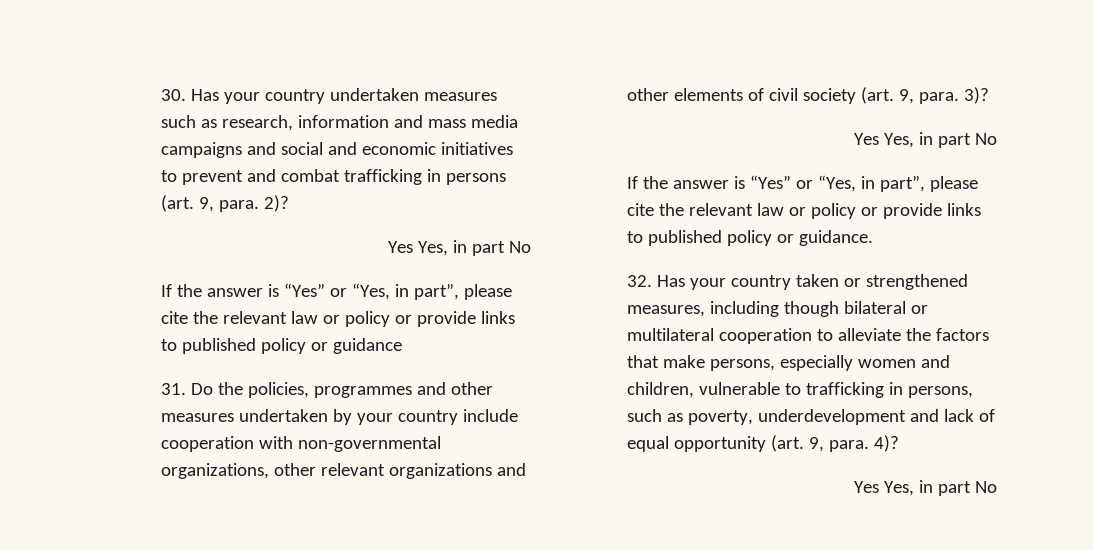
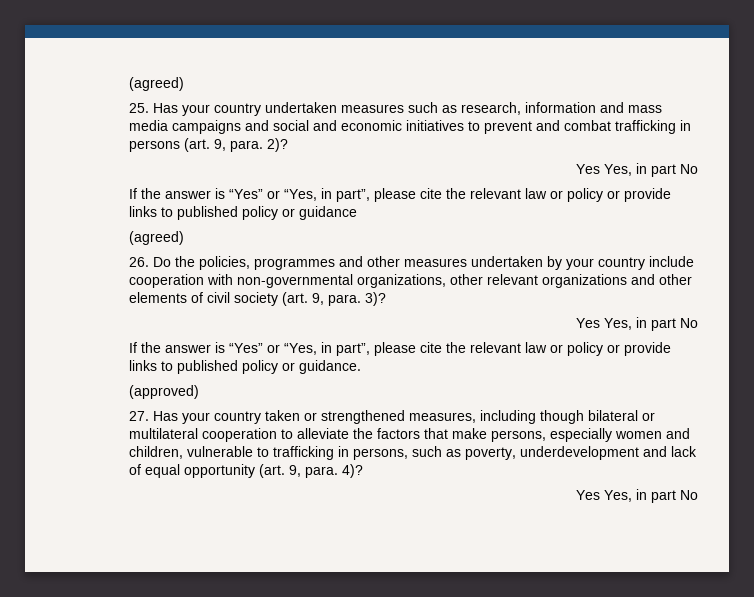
[160,89,186,101] 30. -> [129,77,185,91] [129,103,150,113] (agreed) // 25.
[160,383,186,395] 31. -> [129,231,185,245] [129,257,150,267] (agreed) // 26.
[626,275,652,287] 32. -> [129,385,200,399] [129,411,150,421] (approved) // 27.

